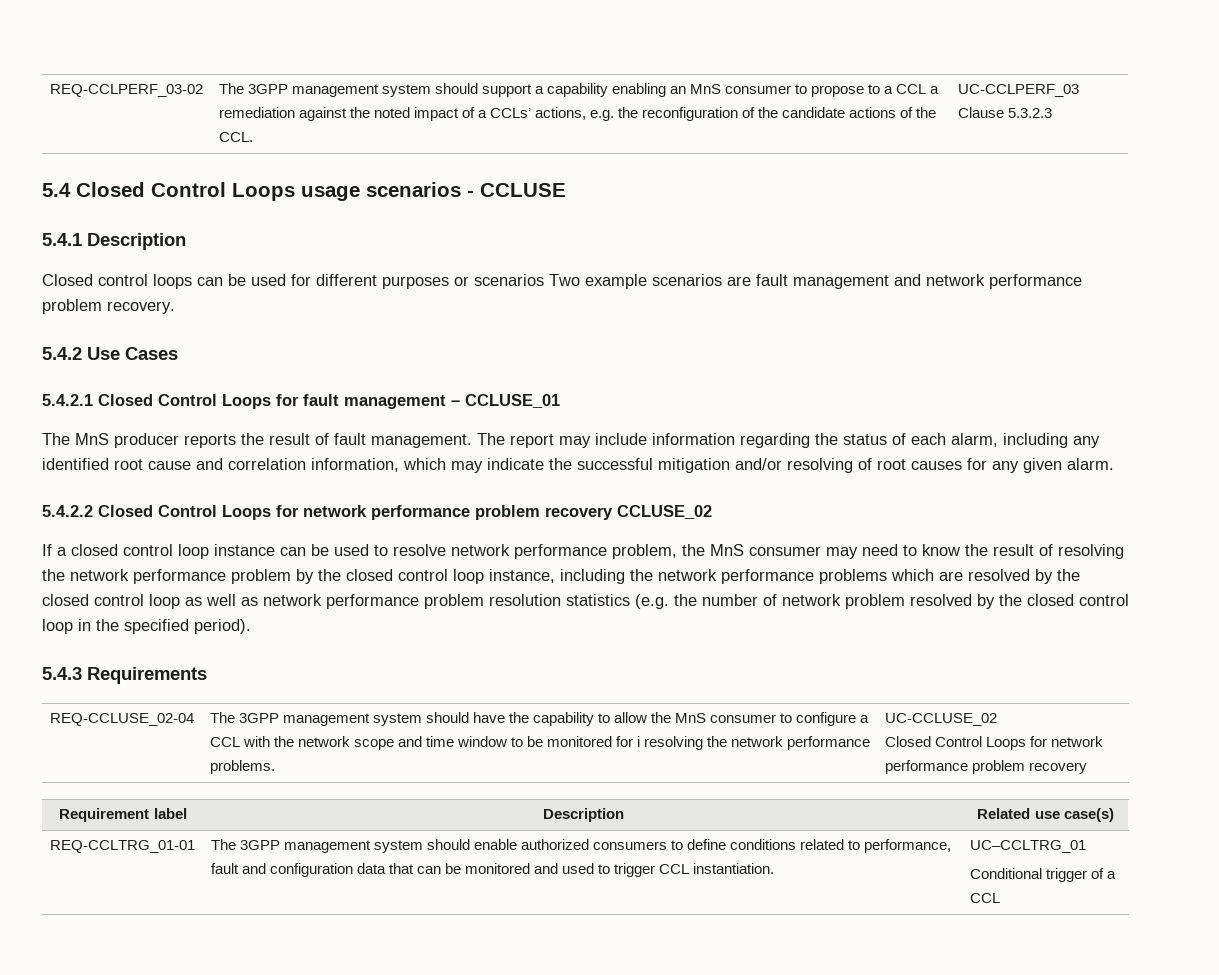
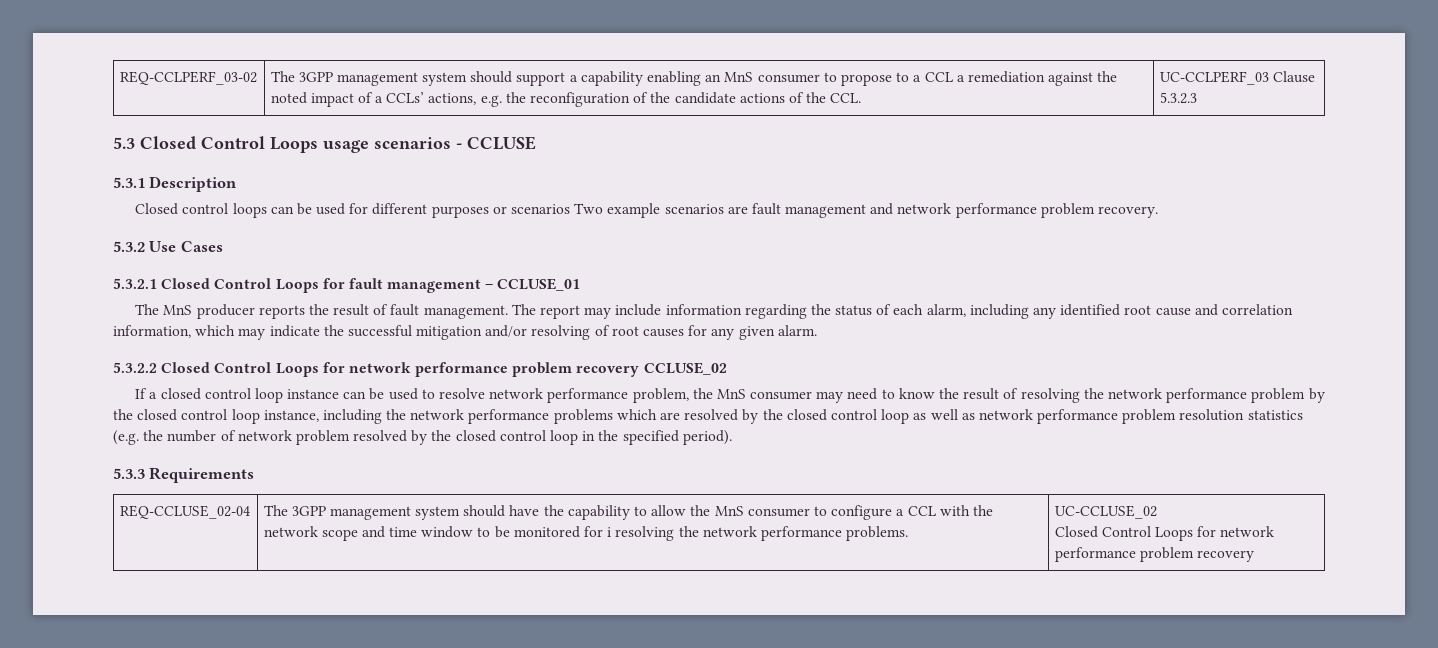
[42,183,71,197] 5.4 -> [113,137,135,149] 5.3
[42,233,82,246] 5.4.1 -> [113,177,145,188] 5.3.1
[42,347,82,360] 5.4.2 -> [113,241,145,252] 5.3.2
[42,394,93,406] 5.4.2.1 -> [113,278,157,289] 5.3.2.1
[42,505,93,517] 5.4.2.2 -> [113,362,157,373] 5.3.2.2
[42,667,82,680] 5.4.3 -> [113,468,145,479] 5.3.3
[59,808,187,822] [542,808,624,822] [977,808,1114,822] [49,840,195,853] [210,839,952,853] [210,863,775,877] [969,840,1086,853] [969,868,1116,882] [969,893,1000,903] // Requirement label | Description | Related use case(s) // REQ-CCLTRG_01-01 | The 3GPP management system should enable authorized consumers to define conditions related to performance, fault and configuration data that can be monitored and used to trigger CCL instantiation. | UC–CCLTRG_01 // Conditional trigger of a CCL -> (1254, 556) none

